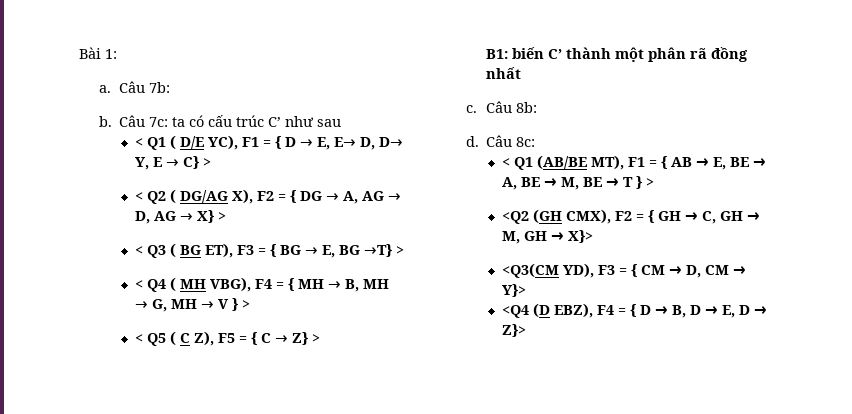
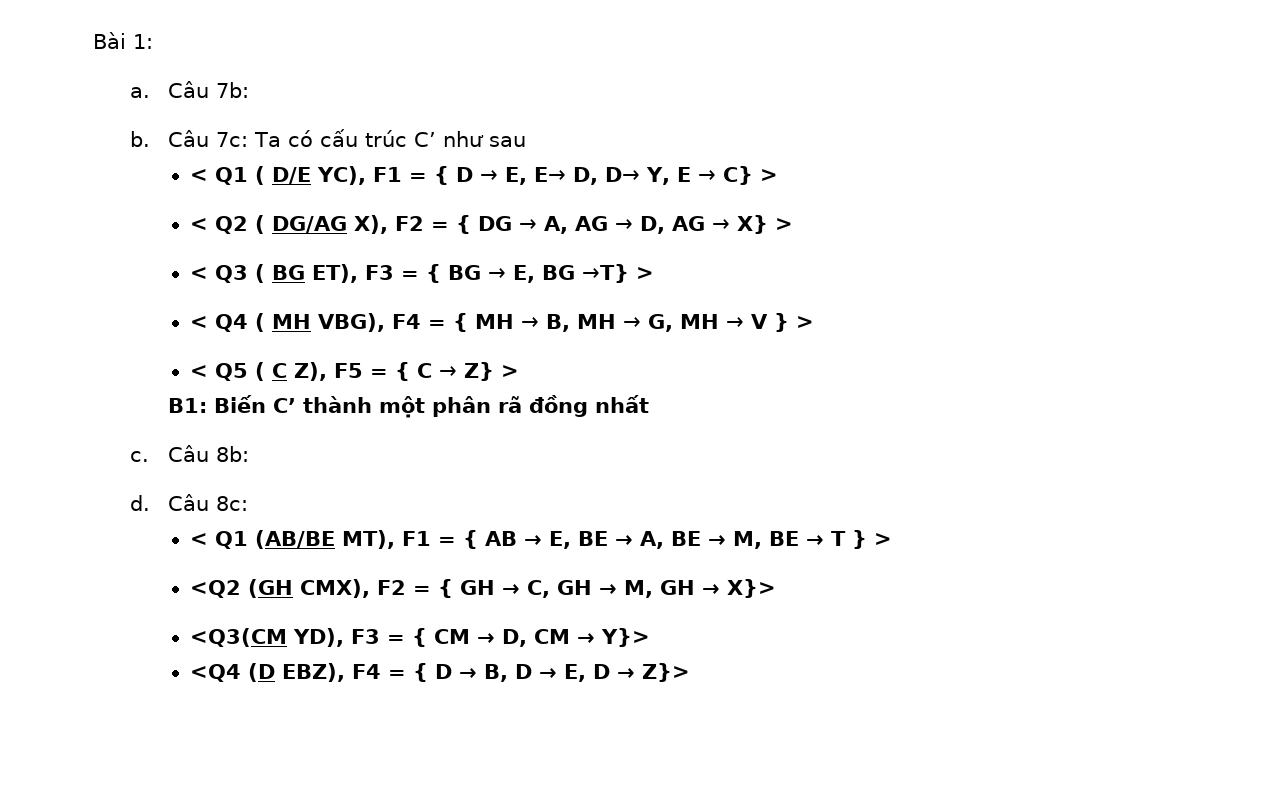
[172,117,186,127] ta -> [253,132,281,147] Ta
[512,47,545,59] biến -> [213,395,266,413] Biến

